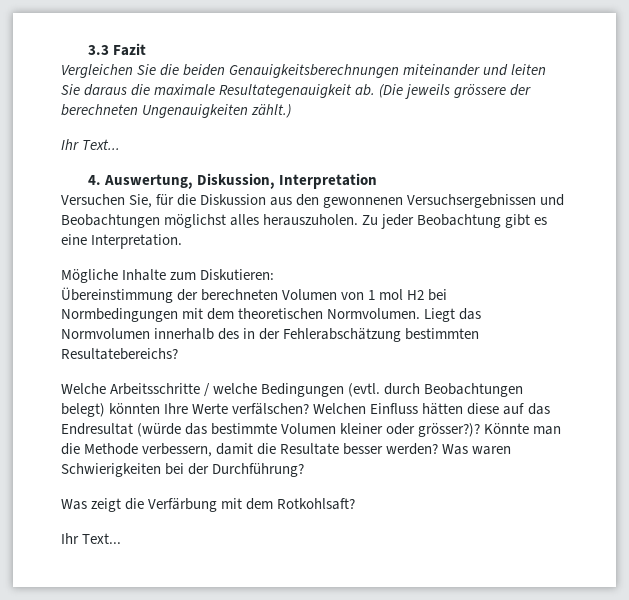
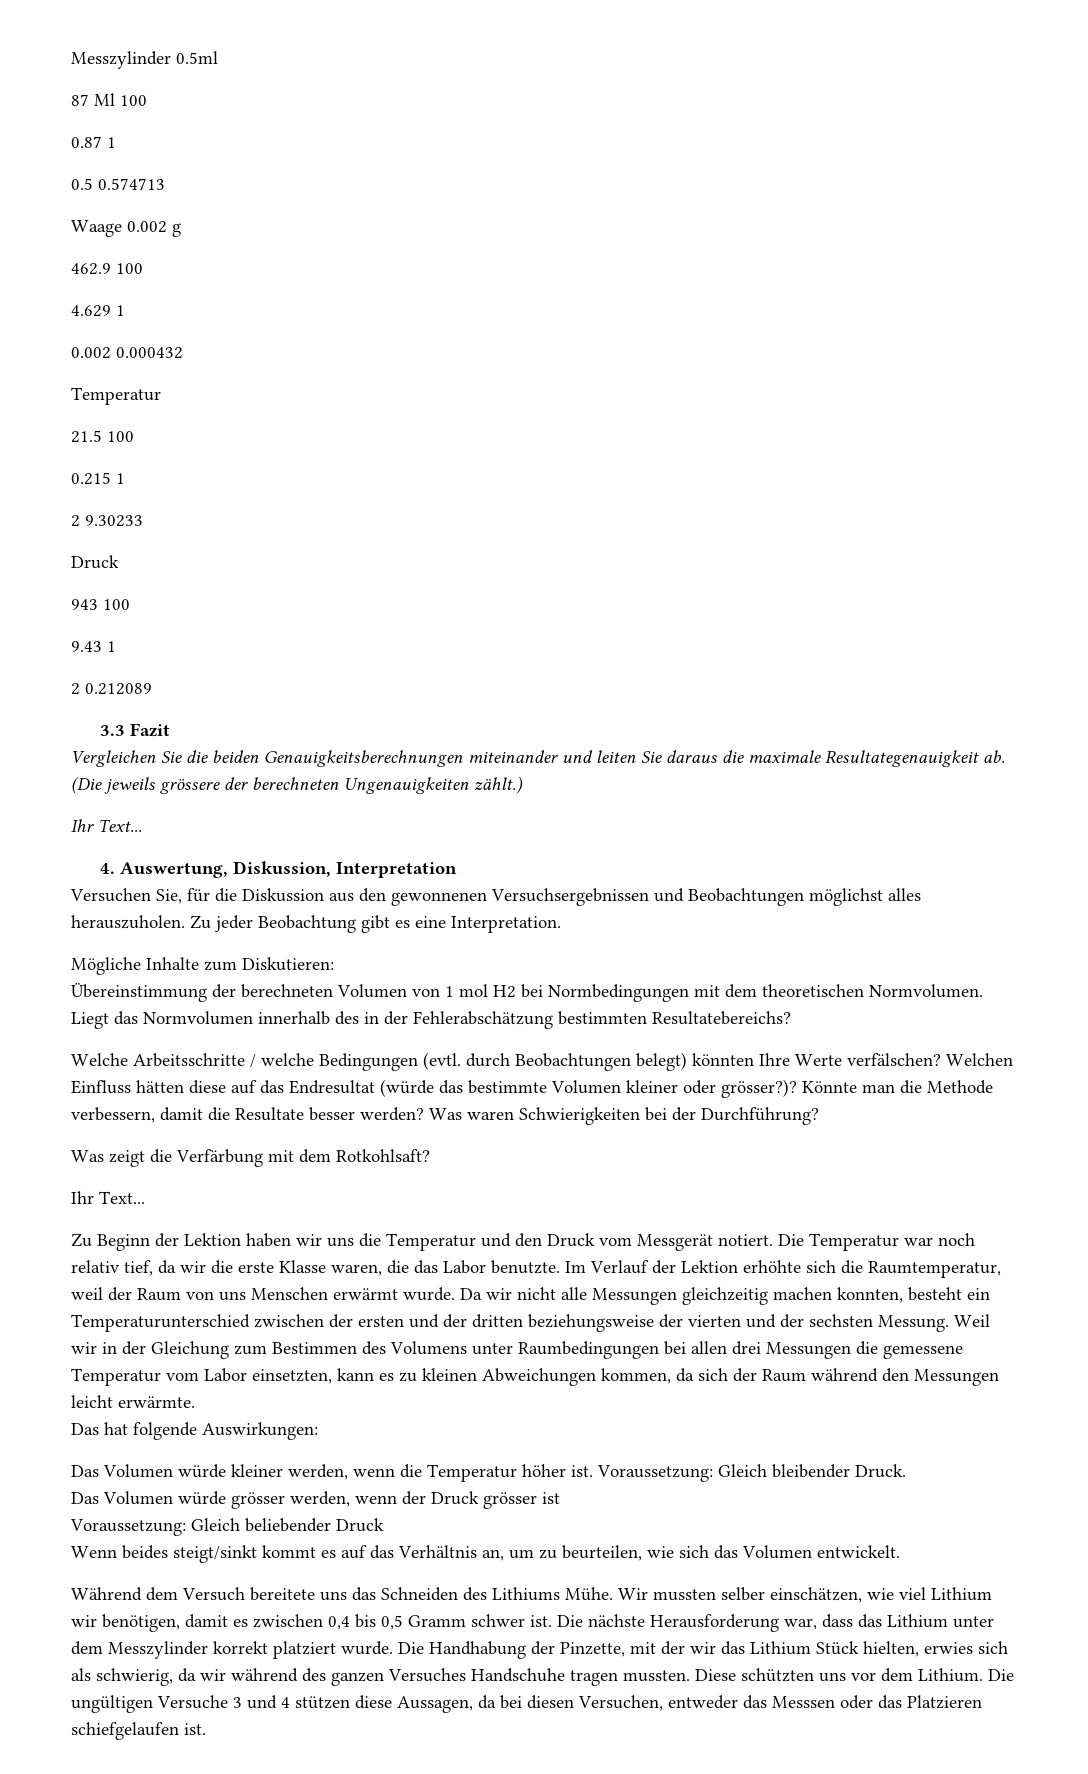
(88, 50) none -> [71,51,218,69] [71,93,147,106] [71,136,116,148] [71,178,165,190] [71,220,181,237] [71,263,143,275] [71,305,125,317] [71,347,183,359] [71,387,161,405] [71,430,134,443] [71,472,125,485] [71,515,143,527] [71,555,119,569] [71,599,130,610] [71,641,116,652] [71,683,152,695] Messzylinder 0.5ml // 87 Ml 100 // 0.87 1 // 0.5 0.574713 // Waage 0.002 g // 462.9 100 // 4.629 1 // 0.002 0.000432 // Temperatur // 21.5 100 // 0.215 1 // 2 9.30233 // Druck // 943 100 // 9.43 1 // 2 0.212089 //
(122, 538) none -> [71,1233,975,1251] [71,1260,1001,1278] [71,1287,990,1305] [71,1314,990,1332] [71,1341,963,1359] [71,1368,999,1386] [71,1395,195,1408] [71,1422,318,1440] [71,1464,906,1482] [71,1491,560,1509] [70,1518,384,1536] [71,1545,900,1563] [71,1587,992,1603] [71,1614,994,1632] [71,1641,1008,1659] [71,1668,1014,1686] [71,1695,982,1713] [71,1722,206,1740] // Zu Beginn der Lektion haben wir uns die Temperatur und den Druck vom Messgerät notiert. Die Temperatur war noch relativ tief, da wir die erste Klasse waren, die das Labor benutzte. Im Verlauf der Lektion erhöhte sich die Raumtemperatur, weil der Raum von uns Menschen erwärmt wurde. Da wir nicht alle Messungen gleichzeitig machen konnten, besteht ein Temperaturunterschied zwischen der ersten und der dritten beziehungsweise der vierten und der sechsten Messung. Weil wir in der Gleichung zum Bestimmen des Volumens unter Raumbedingungen bei allen drei Messungen die gemessene Temperatur vom Labor einsetzten, kann es zu kleinen Abweichungen kommen, da sich der Raum während den Messungen leicht erwärmte. // Das hat folgende Auswirkungen: // Das Volumen würde kleiner werden, wenn die Temperatur höher ist. Voraussetzung: Gleich bleibender Druck. // Das Volumen würde grösser werden, wenn der Druck grösser ist // Voraussetzung: Gleich beliebender Druck // Wenn beides steigt/sinkt kommt es auf das Verhältnis an, um zu beurteilen, wie sich das Volumen entwickelt. // Während dem Versuch bereitete uns das Schneiden des Lithiums Mühe. Wir mussten selber einschätzen, wie viel Lithium wir benötigen, damit es zwischen 0,4 bis 0,5 Gramm schwer ist. Die nächste Herausforderung war, dass das Lithium unter dem Messzylinder korrekt platziert wurde. Die Handhabung der Pinzette, mit der wir das Lithium Stück hielten, erwies sich als schwierig, da wir während des ganzen Versuches Handschuhe tragen mussten. Diese schützten uns vor dem Lithium. Die ungültigen Versuche 3 und 4 stützen diese Aussagen, da bei diesen Versuchen, entweder das Messsen oder das Platzieren schiefgelaufen ist.

